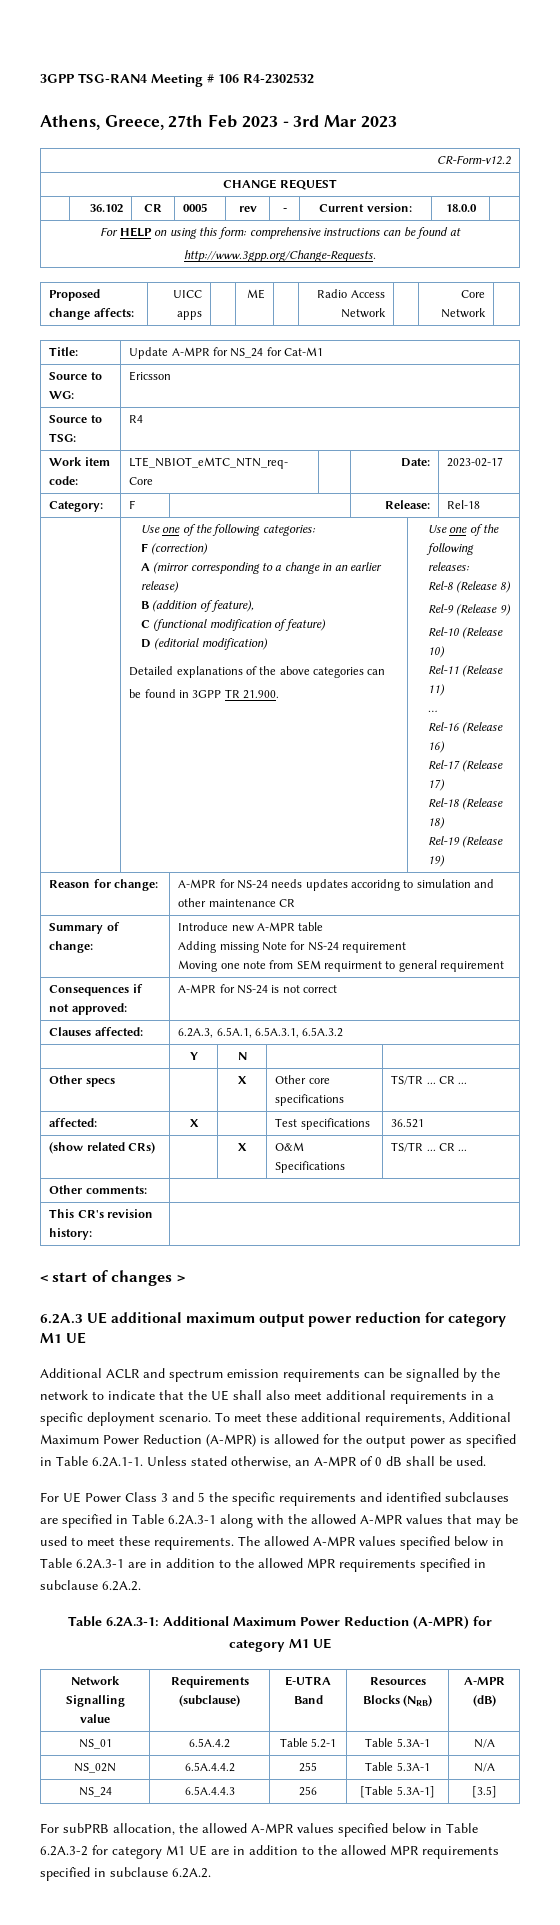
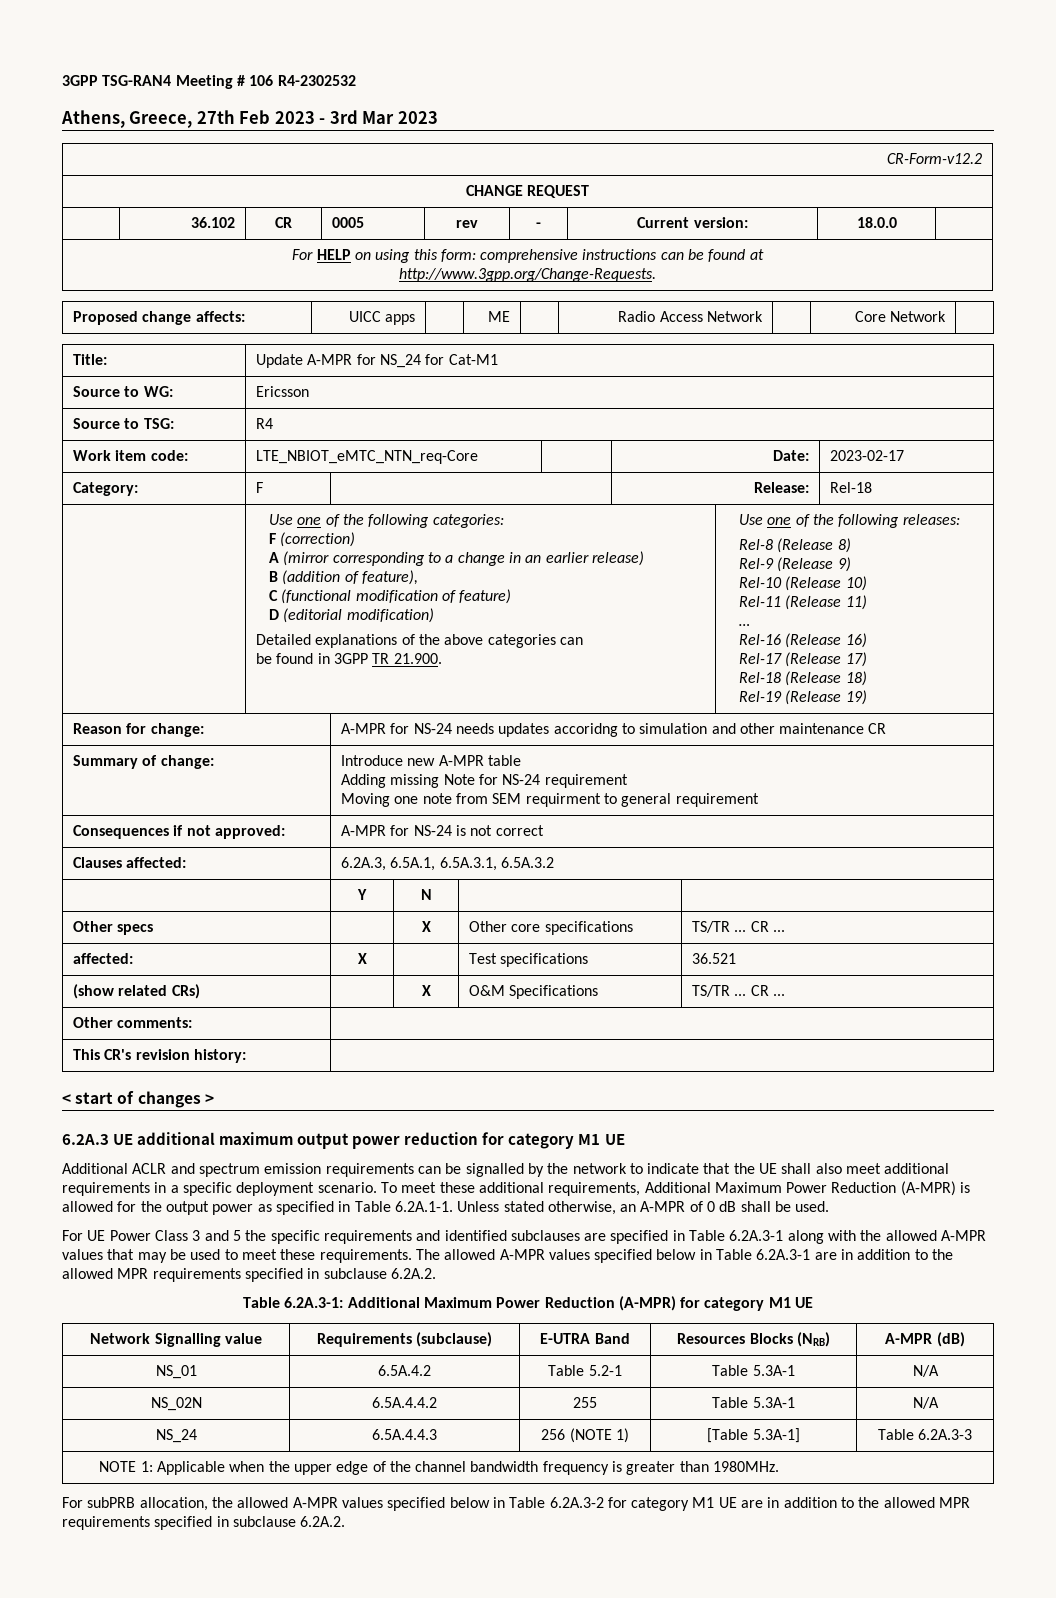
(317, 1791) none -> [569,1428,629,1443] (NOTE 1)
[471,1786,497,1798] [3.5] -> [877,1429,973,1440] [99,1461,780,1475] Table 6.2A.3-3 // NOTE 1: Applicable when the upper edge of the channel bandwidth frequency is greater than 1980MHz.

